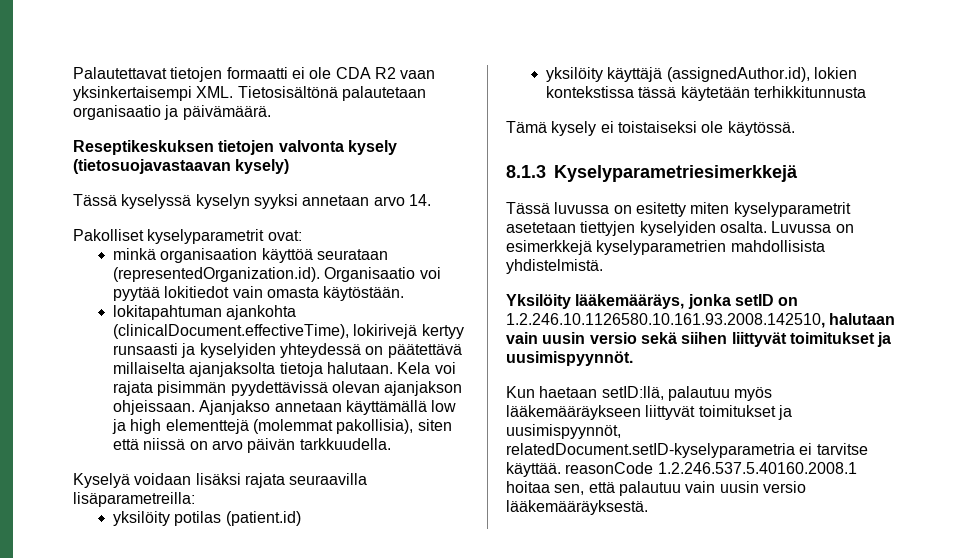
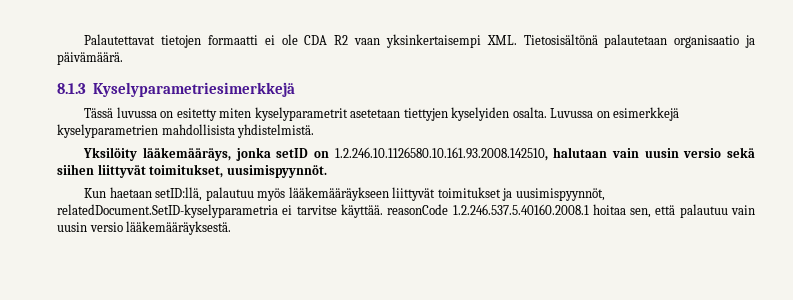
[73,140,397,155] [73,159,290,174] [73,194,431,209] [73,229,302,244] [112,248,388,263] [112,267,441,282] [112,286,405,301] [112,305,297,320] [112,324,464,339] [112,343,462,358] [112,362,456,377] [112,381,463,396] [112,400,457,415] [111,419,452,434] [112,438,391,453] [73,473,368,488] [73,492,195,507] [112,511,301,526] [545,67,857,82] [545,86,866,101] [506,121,795,136] // Reseptikeskuksen tietojen valvonta kysely (tietosuojavastaavan kysely) // Tässä kyselyssä kyselyn syyksi annetaan arvo 14. // Pakolliset kyselyparametrit ovat: // minkä organisaation käyttöä seurataan (representedOrganization.id). Organisaatio voi pyytää lokitiedot vain omasta käytöstään. // lokitapahtuman ajankohta (clinicalDocument.effectiveTime), lokirivejä kertyy runsaasti ja kyselyiden yhteydessä on päätettävä millaiselta ajanjaksolta tietoja halutaan. Kela voi rajata pisimmän pyydettävissä olevan ajanjakson ohjeissaan. Ajanjakso annetaan käyttämällä low ja high elementtejä (molemmat pakollisia), siten että niissä on arvo päivän tarkkuudella. // Kyselyä voidaan lisäksi rajata seuraavilla lisäparametreilla: // yksilöity potilas (patient.id) // yksilöity käyttäjä (assignedAuthor.id), lokien kontekstissa tässä käytetään terhikkitunnusta // Tämä kysely ei toistaiseksi ole käytössä. -> (123, 58) none
[789,332,892,347] toimitukset ja -> [149,164,224,178] toimitukset,
[506,443,795,458] relatedDocument.setID-kyselyparametria -> [57,204,278,218] relatedDocument.SetID-kyselyparametria

